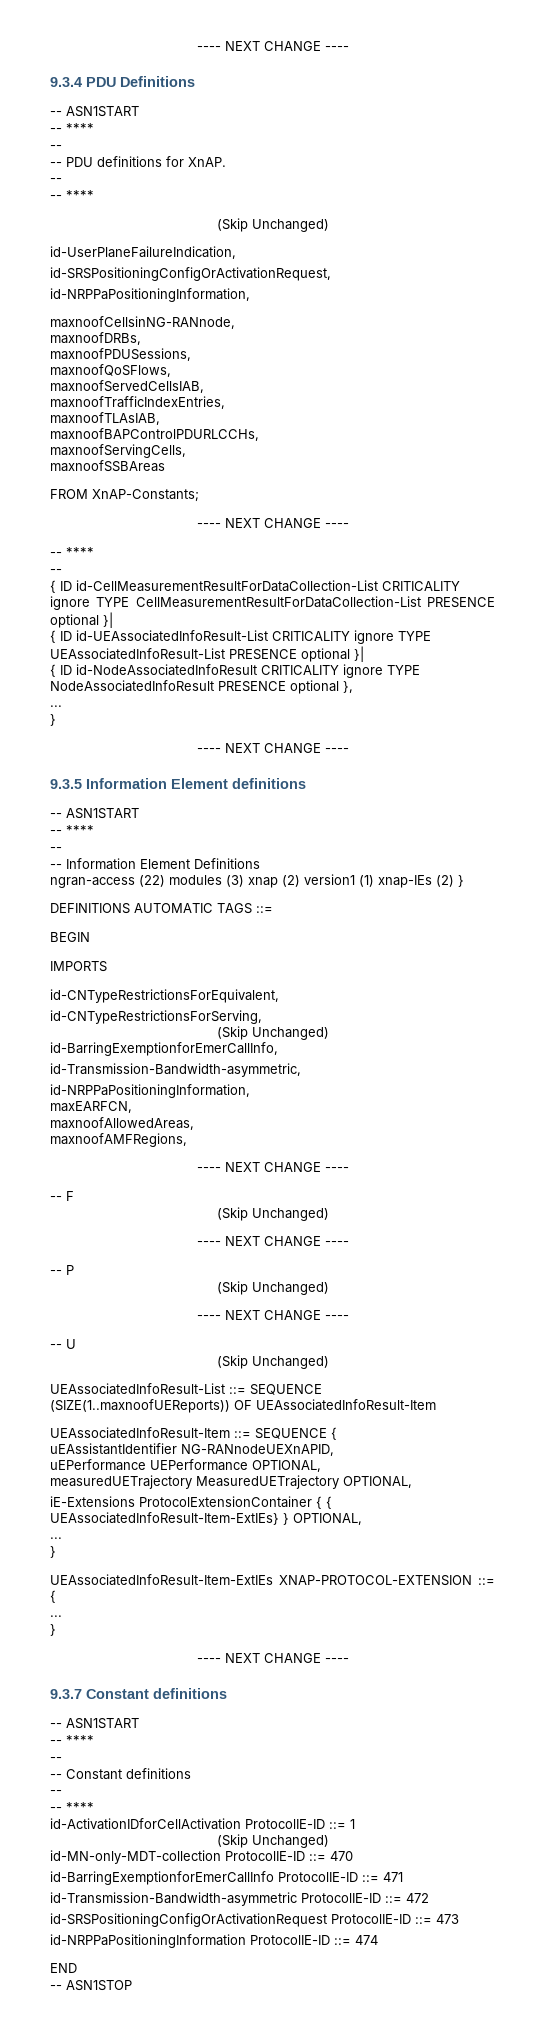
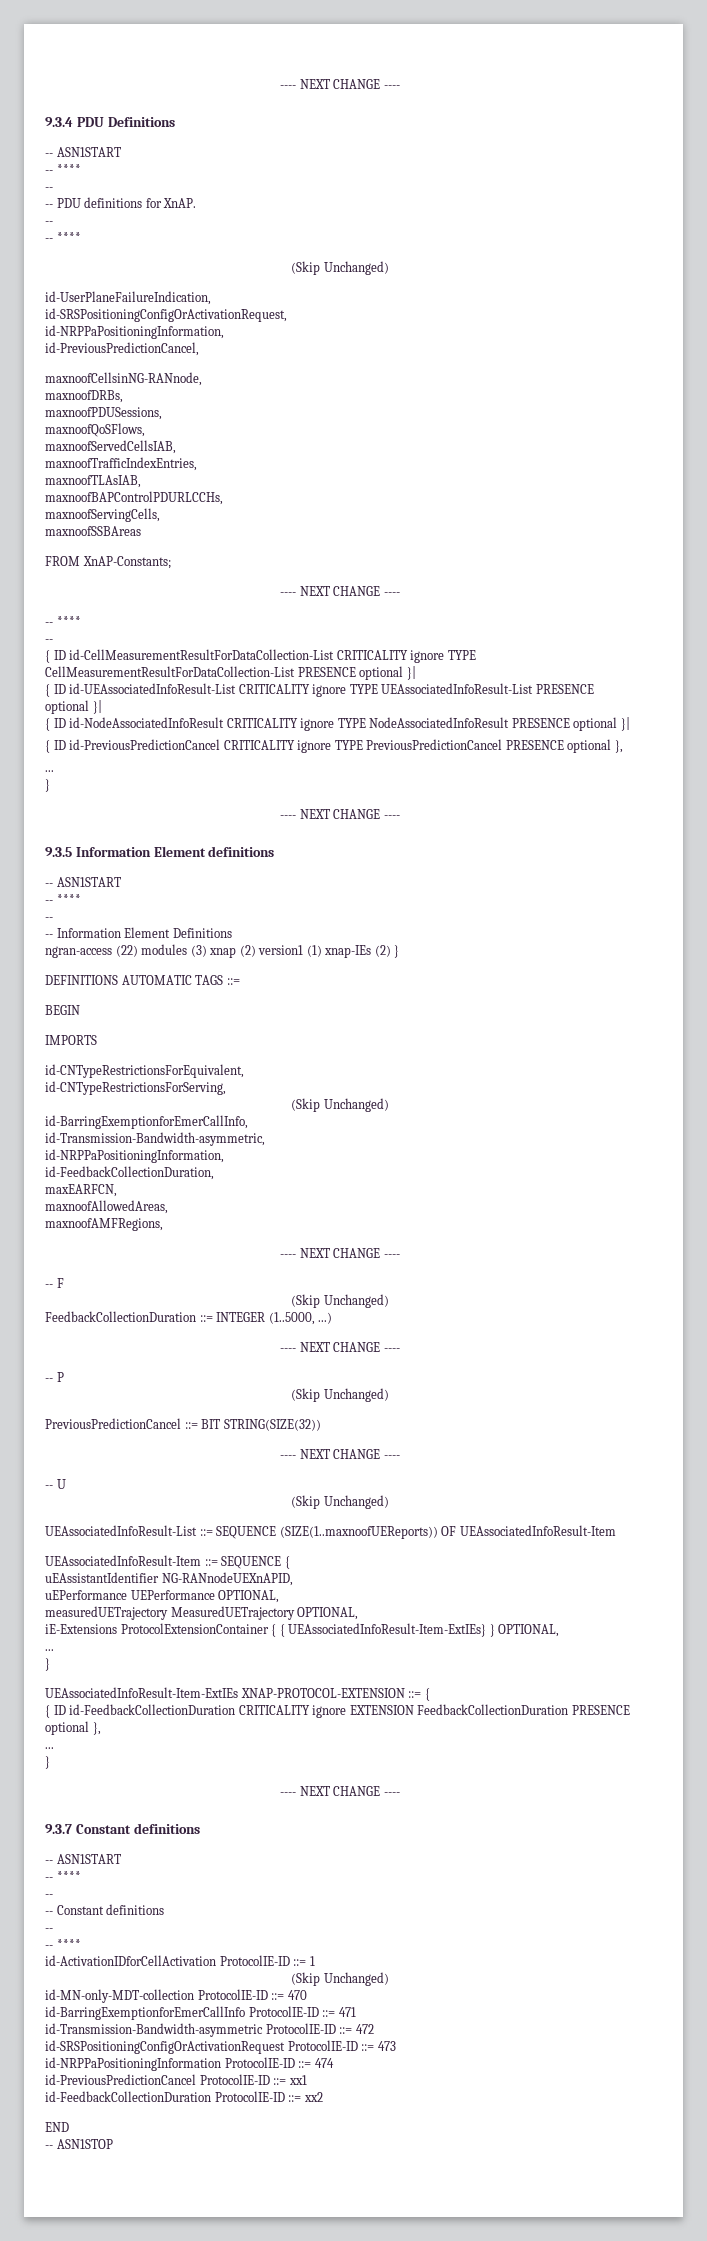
(250, 295) none -> [45,342,199,356] // id-PreviousPredictionCancel,
(339, 687) none -> [620,717,630,731] [45,739,612,753] }| // { ID id-PreviousPredictionCancel CRITICALITY ignore TYPE PreviousPredictionCancel PRESENCE optional
(250, 1091) none -> [45,1166,214,1180] // id-FeedbackCollectionDuration,
(329, 1214) none -> [45,1311,333,1325] // FeedbackCollectionDuration ::= INTEGER (1..5000, ...)
(329, 1288) none -> [45,1418,321,1431] // PreviousPredictionCancel ::= BIT STRING(SIZE(32))
(56, 1596) none -> [45,1704,630,1718] [45,1721,101,1735] // { ID id-FeedbackCollectionDuration CRITICALITY ignore EXTENSION FeedbackCollectionDuration PRESENCE optional },
(378, 1940) none -> [45,2074,307,2085] [45,2091,323,2102] // id-PreviousPredictionCancel ProtocolIE-ID ::= xx1 // id-FeedbackCollectionDuration ProtocolIE-ID ::= xx2

